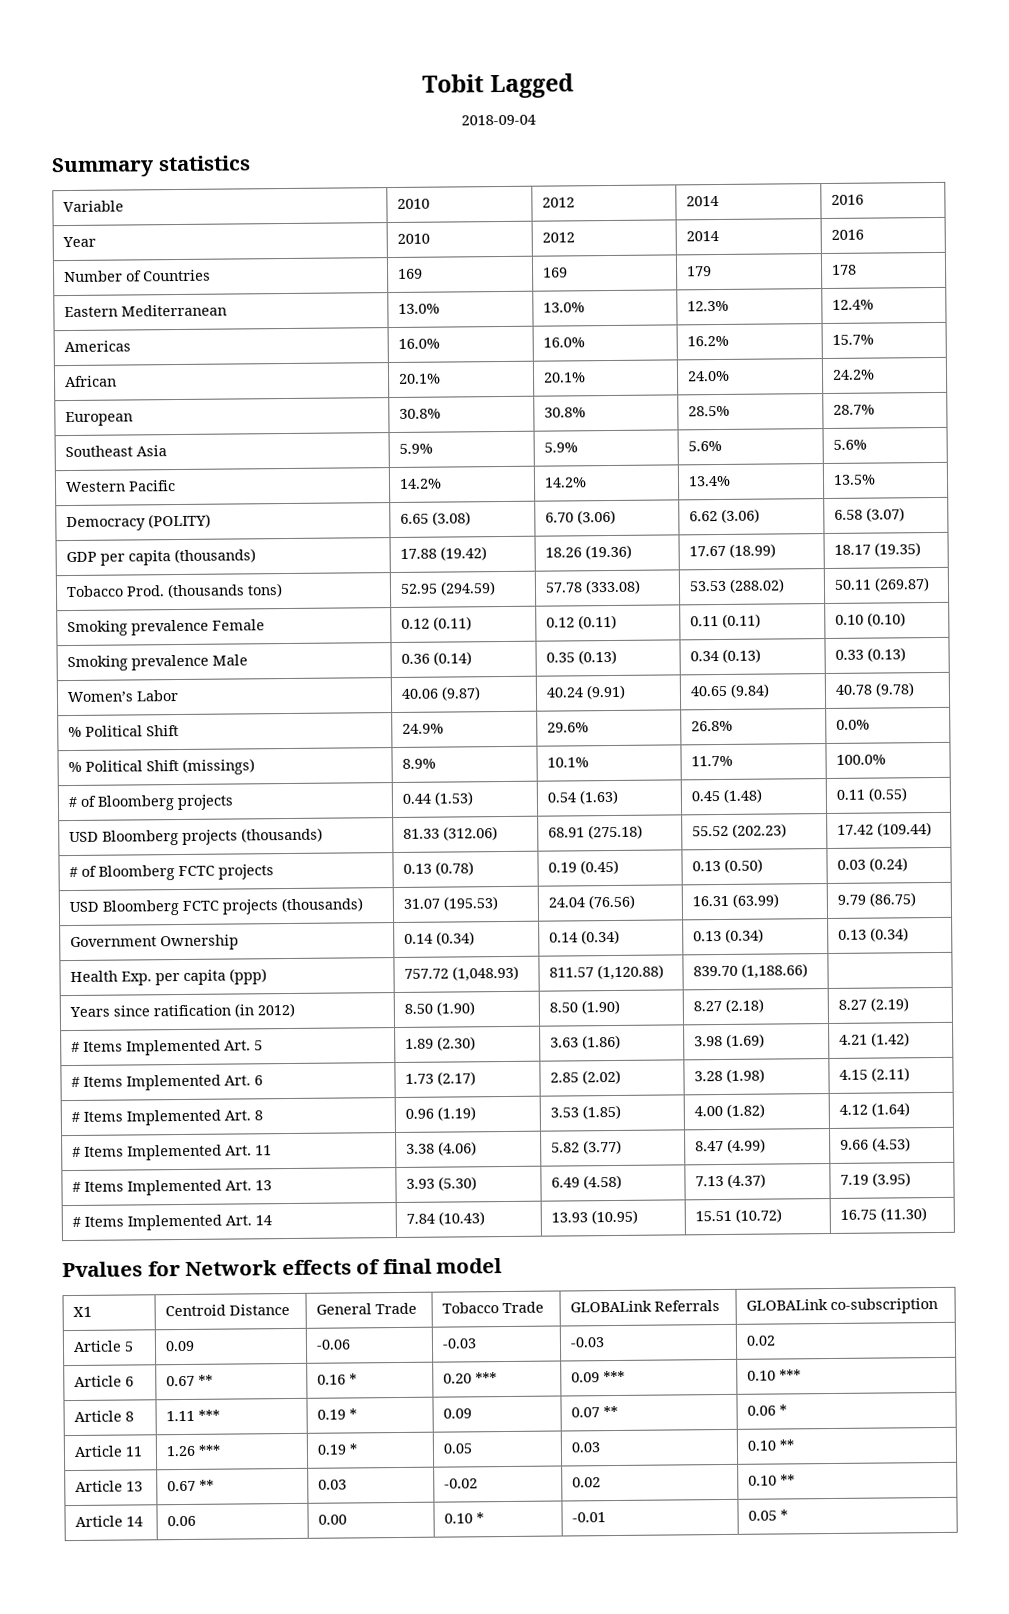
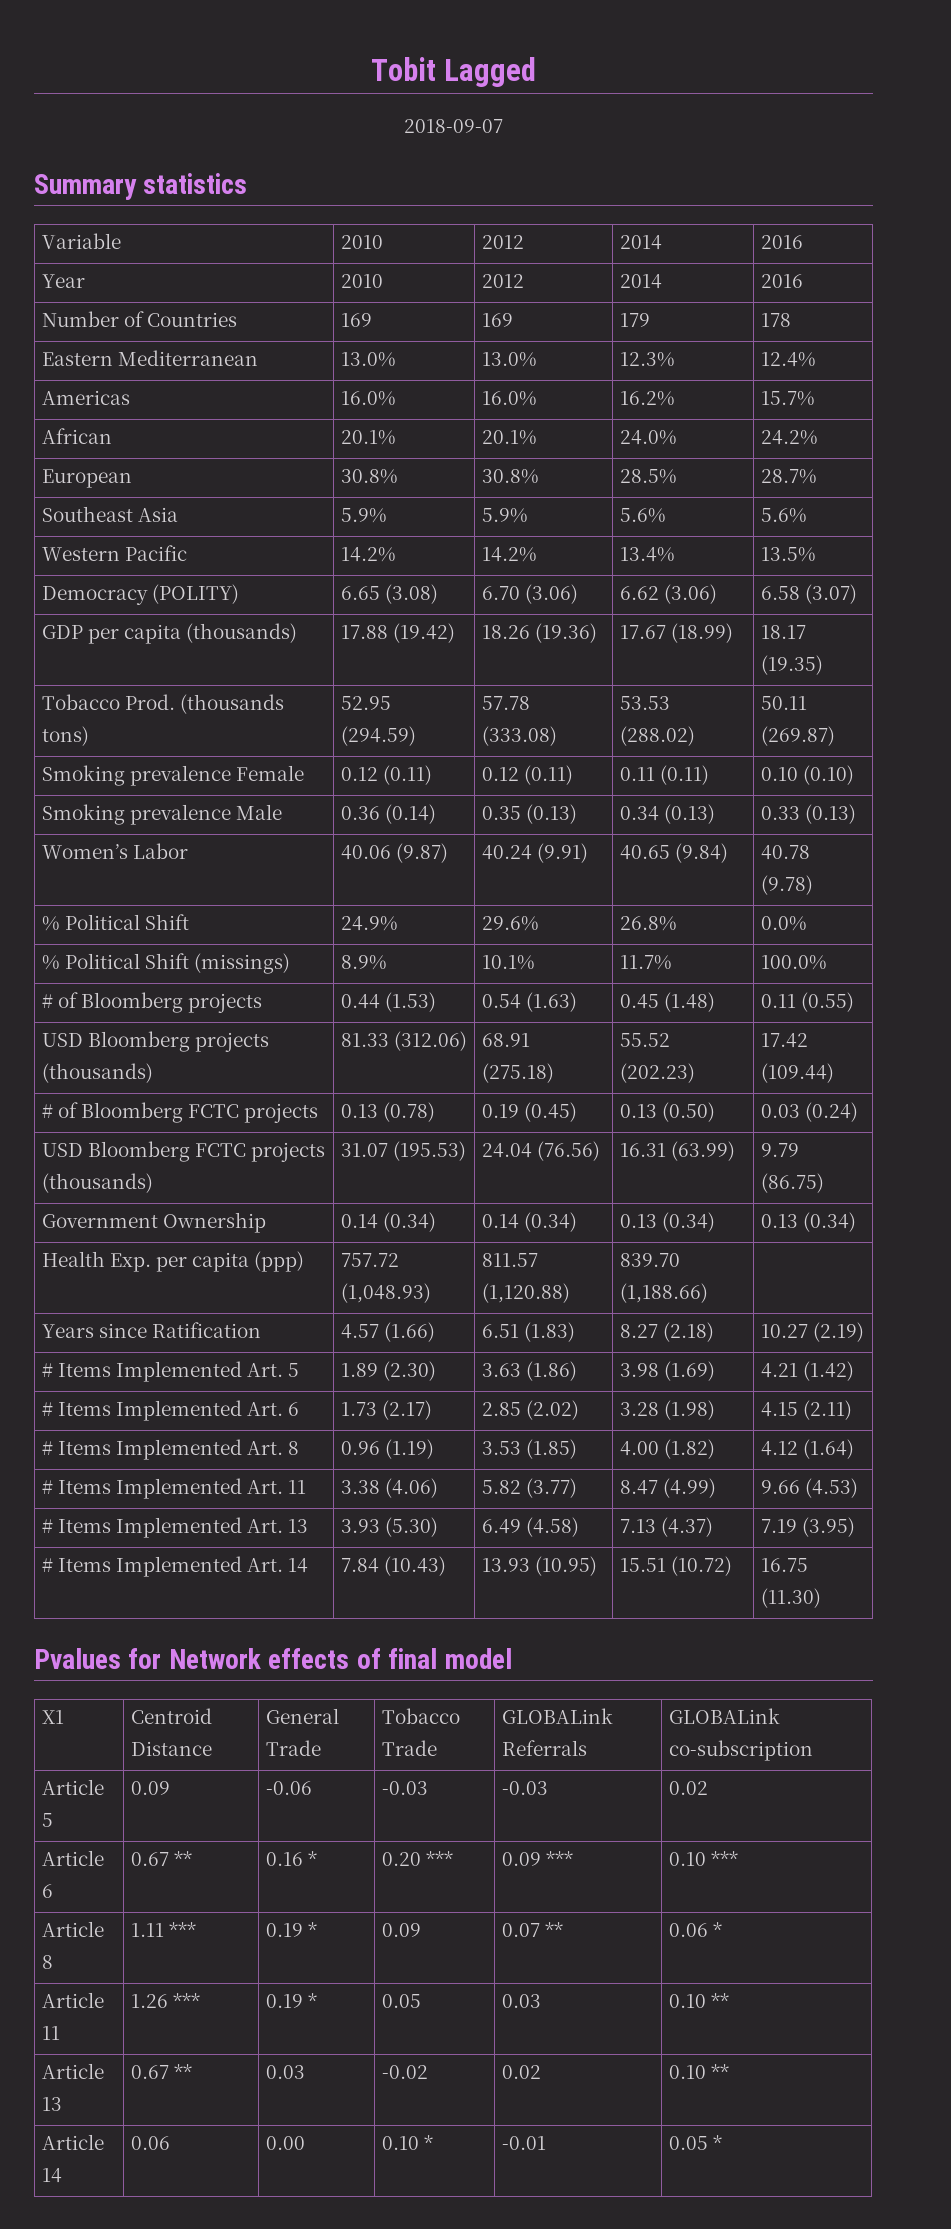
[460,114,536,126] 2018-09-04 -> [404,119,503,133] 2018-09-07
[153,1002,296,1018] [404,1001,476,1016] [549,999,621,1015] ratification (in 2012) | 8.50 (1.90) | 8.50 (1.90) -> [151,1322,261,1338] [340,1322,435,1342] [481,1322,575,1342] Ratification | 4.57 (1.66) | 6.51 (1.83)
[838,999,868,1010] 8.27 -> [760,1324,808,1338] 10.27

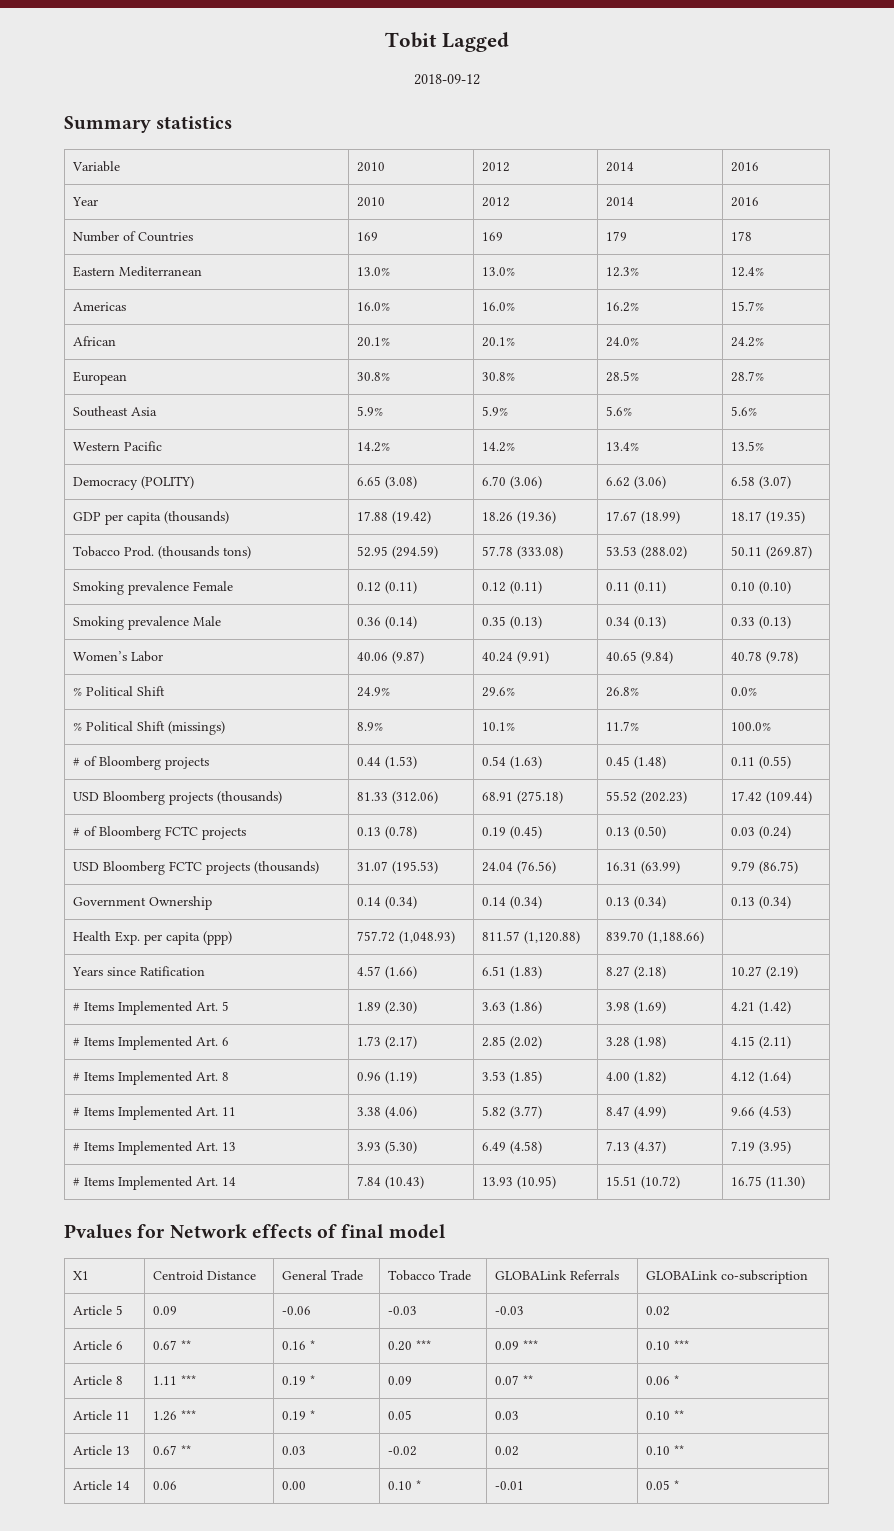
[404,119,503,133] 2018-09-07 -> [414,74,480,85] 2018-09-12

